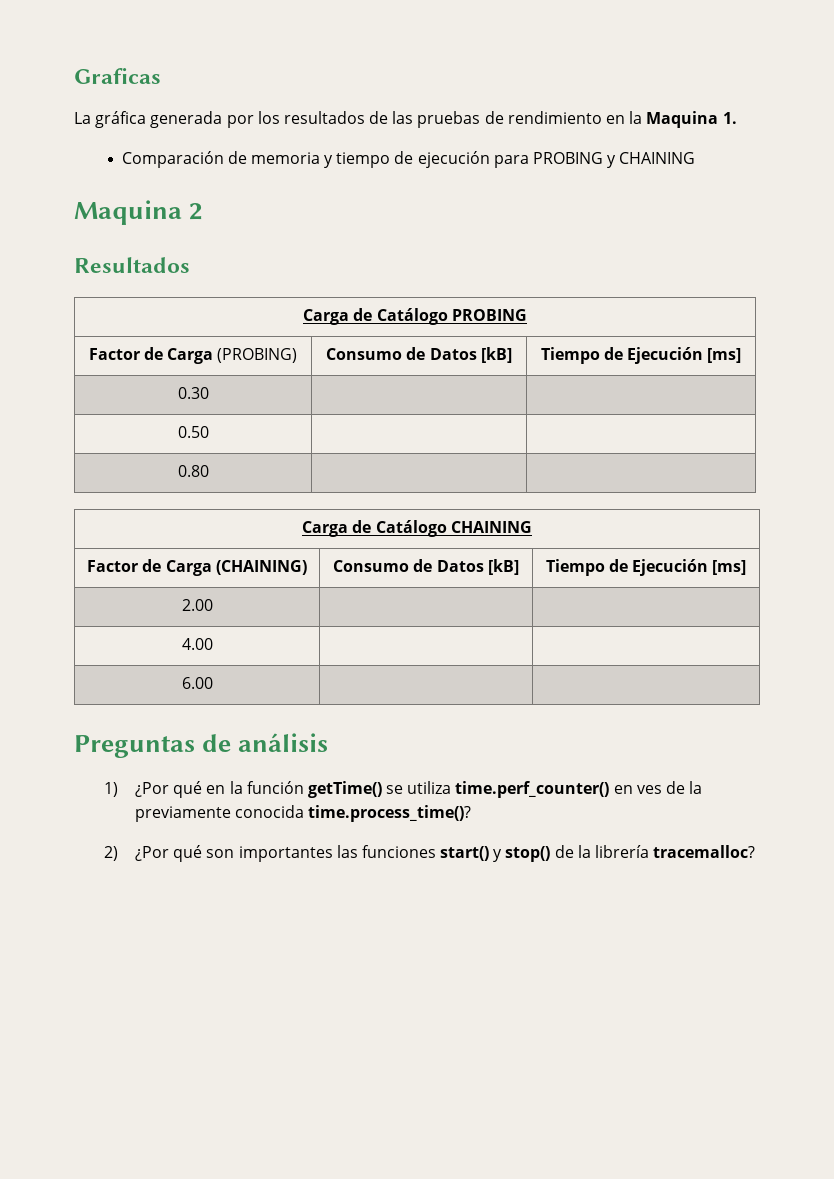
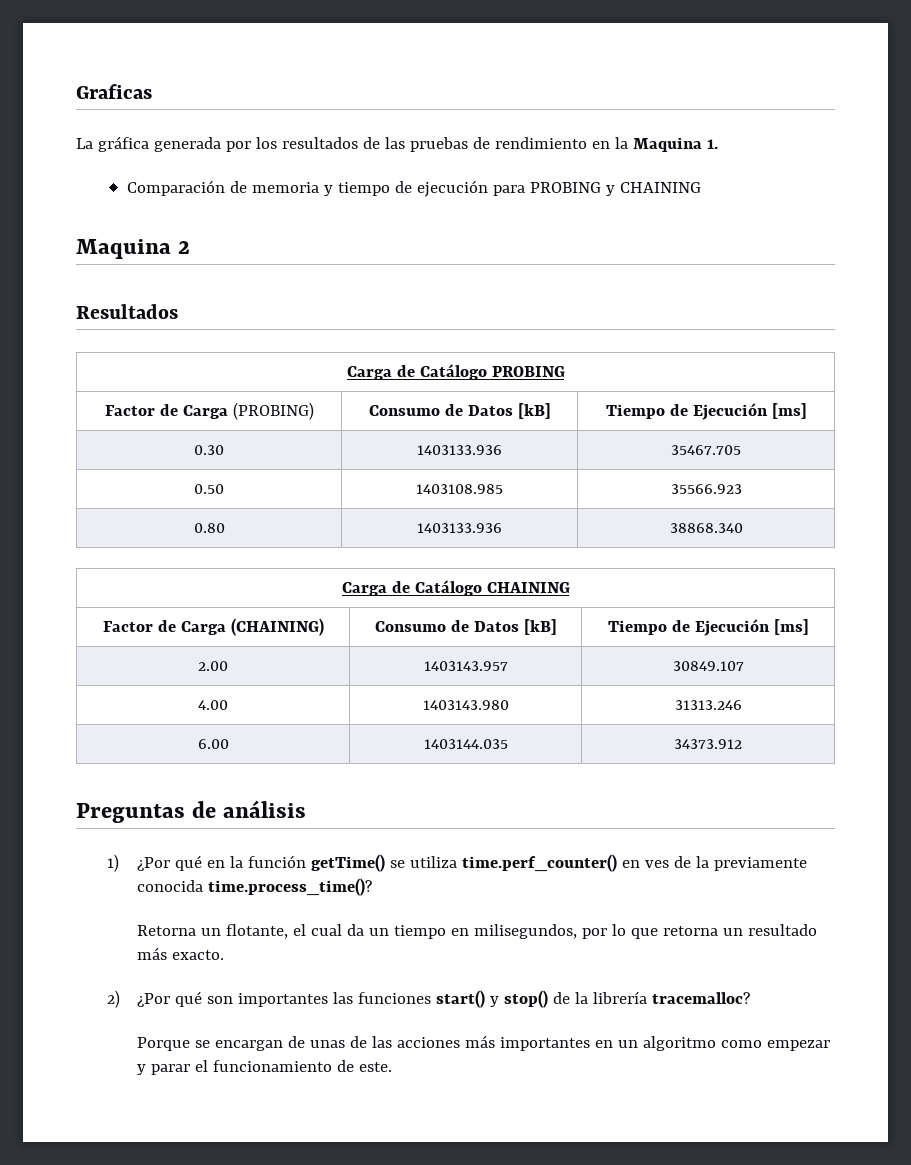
(209, 393) | -> [417,445,502,455] [671,445,741,455] 1403133.936 | 35467.705
(209, 432) | -> [416,484,503,494] [670,484,742,494] 1403108.985 | 35566.923
(209, 471) | -> [417,523,502,533] [669,523,743,533] 1403133.936 | 38868.340
(213, 605) | -> [423,661,508,671] [672,661,744,671] 1403143.957 | 30849.107
(213, 644) | -> [422,700,509,710] [674,700,742,710] 1403143.980 | 31313.246
(213, 683) | -> [423,739,508,749] [674,739,742,749] 1403144.035 | 34373.912
(472, 813) none -> [137,924,818,939] [137,947,225,960] // Retorna un flotante, el cual da un tiempo en milisegundos, por lo que retorna un resultado más exacto.
(756, 851) none -> [137,1035,831,1051] [137,1060,393,1075] // Porque se encargan de unas de las acciones más importantes en un algoritmo como empezar y parar el funcionamiento de este.

